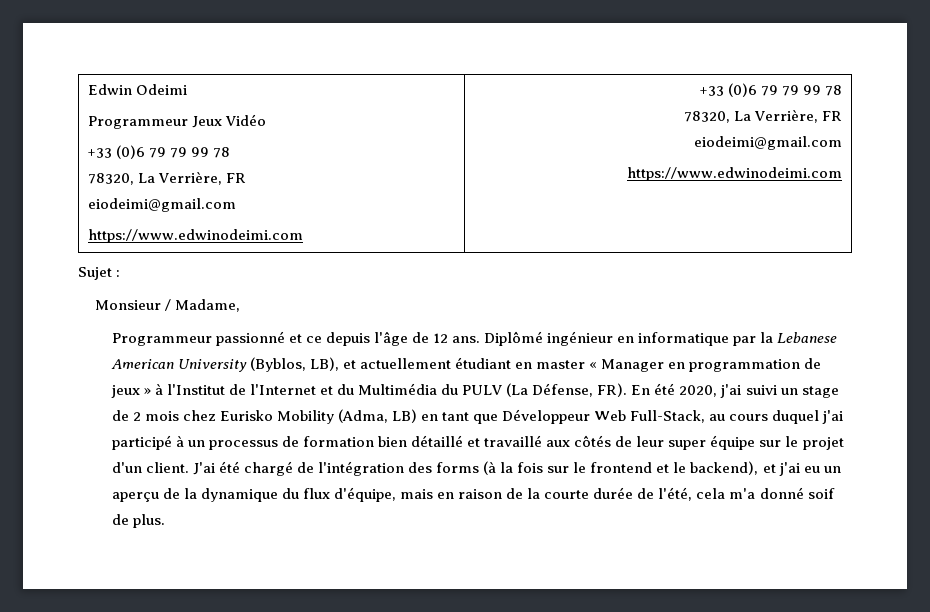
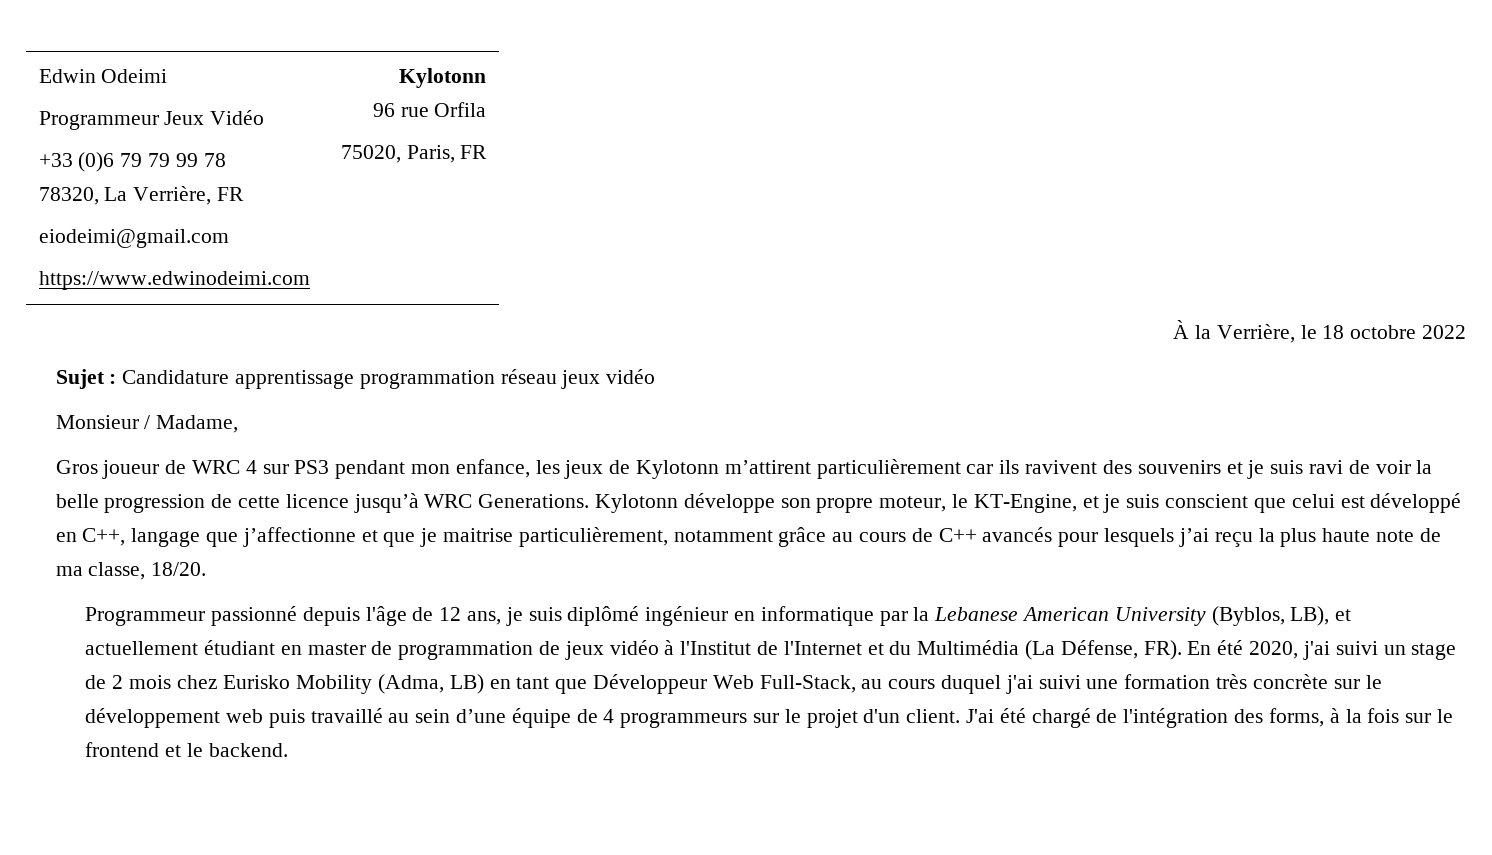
[700,83,843,97] [684,109,843,123] [694,136,843,150] [627,167,843,181] [78,267,121,280] [94,299,240,312] +33 (0)6 79 79 99 78 // 78320, La Verrière, FR // eiodeimi@gmail.com // https://www.edwinodeimi.com // Sujet : // Monsieur / Madame, -> [399,68,487,88] [372,102,487,117] [340,145,488,163] [1173,320,1467,343] [55,369,656,389] [55,415,239,433] [55,459,1433,479] [55,493,1462,513] [55,527,1441,547] [55,562,207,580] Kylotonn // 96 rue Orfila // 75020, Paris, FR // À la Verrière, le 18 octobre 2022 // Sujet : Candidature apprentissage programmation réseau jeux vidéo // Monsieur / Madame, // Gros joueur de WRC 4 sur PS3 pendant mon enfance, les jeux de Kylotonn m’attirent particulièrement car ils ravivent des souvenirs et je suis ravi de voir la belle progression de cette licence jusqu’à WRC Generations. Kylotonn développe son propre moteur, le KT-Engine, et je suis conscient que celui est développé en C++, langage que j’affectionne et que je maitrise particulièrement, notamment grâce au cours de C++ avancés pour lesquels j’ai reçu la plus haute note de ma classe, 18/20.
[288,334,322,343] et ce -> (297, 616) none
[452,331,544,346] ans. Diplômé -> [467,606,640,626] ans, je suis diplômé
[589,359,686,372] « Manager en -> [371,641,393,655] de
[143,388,151,395] » -> [609,640,659,655] vidéo
[441,384,503,395] du PULV -> (1020, 647) none
[111,435,756,450] participé à un processus de formation bien détaillé et travaillé aux côtés de leur super équipe -> [1038,674,1382,689] [85,708,748,728] suivi une formation très concrète sur le développement web puis travaillé au sein d’une équipe de 4 programmeurs
[436,461,497,475] forms (à -> [1268,708,1340,727] forms, à
[690,461,841,476] [111,487,835,502] [111,514,165,528] backend), et j'ai eu un aperçu de la dynamique du flux d'équipe, mais en raison de la courte durée de l'été, cela m'a donné soif de plus. -> [208,743,288,757] backend.

